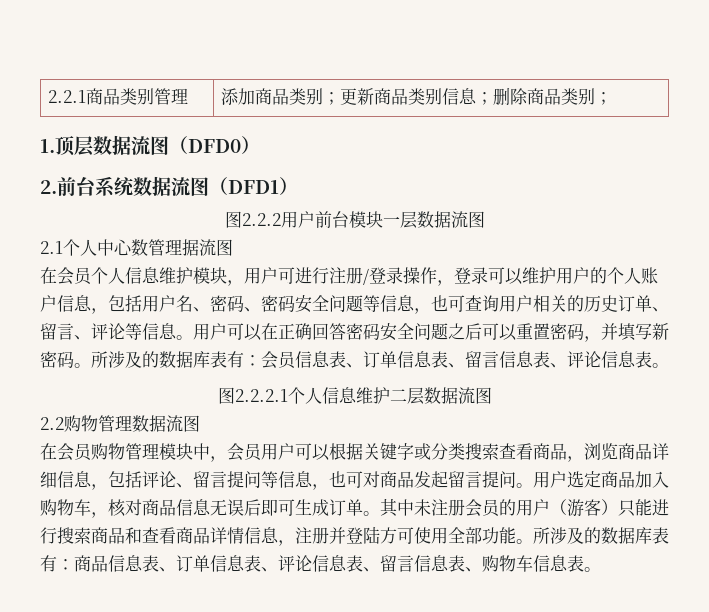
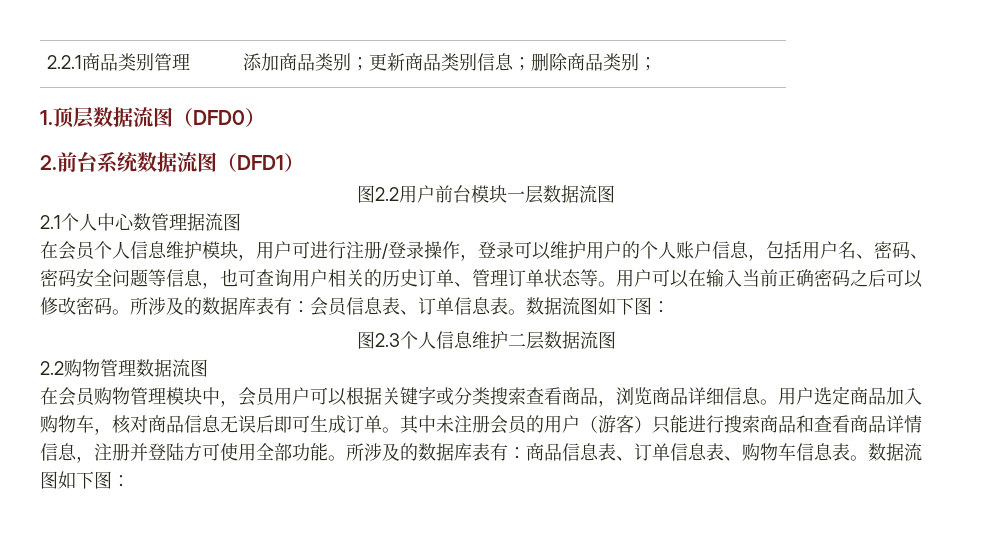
[241,213,281,226] 2.2.2 -> [375,187,399,201] 2.2
[40,323,669,342] 留言、评论等信息。用户可以在正确回答密码安全问题之后可以重置密码，并填写新 -> [472,269,923,288] [40,297,76,315] 管理订单状态等。用户可以在输入当前正确密码之后可以修改
[448,351,669,368] [217,387,288,404] 、留言信息表、评论信息表。 // 图2.2.2.1 -> [508,297,670,315] [356,331,400,349] 。数据流图如下图： // 图2.3
[91,471,516,490] ，包括评论、留言提问等信息，也可对商品发起留言提问 -> (761, 396) none
[278,555,601,572] 评论信息表、留言信息表、购物车信息表。 -> [742,443,922,461] [40,471,130,489] 购物车信息表。数据流图如下图：

